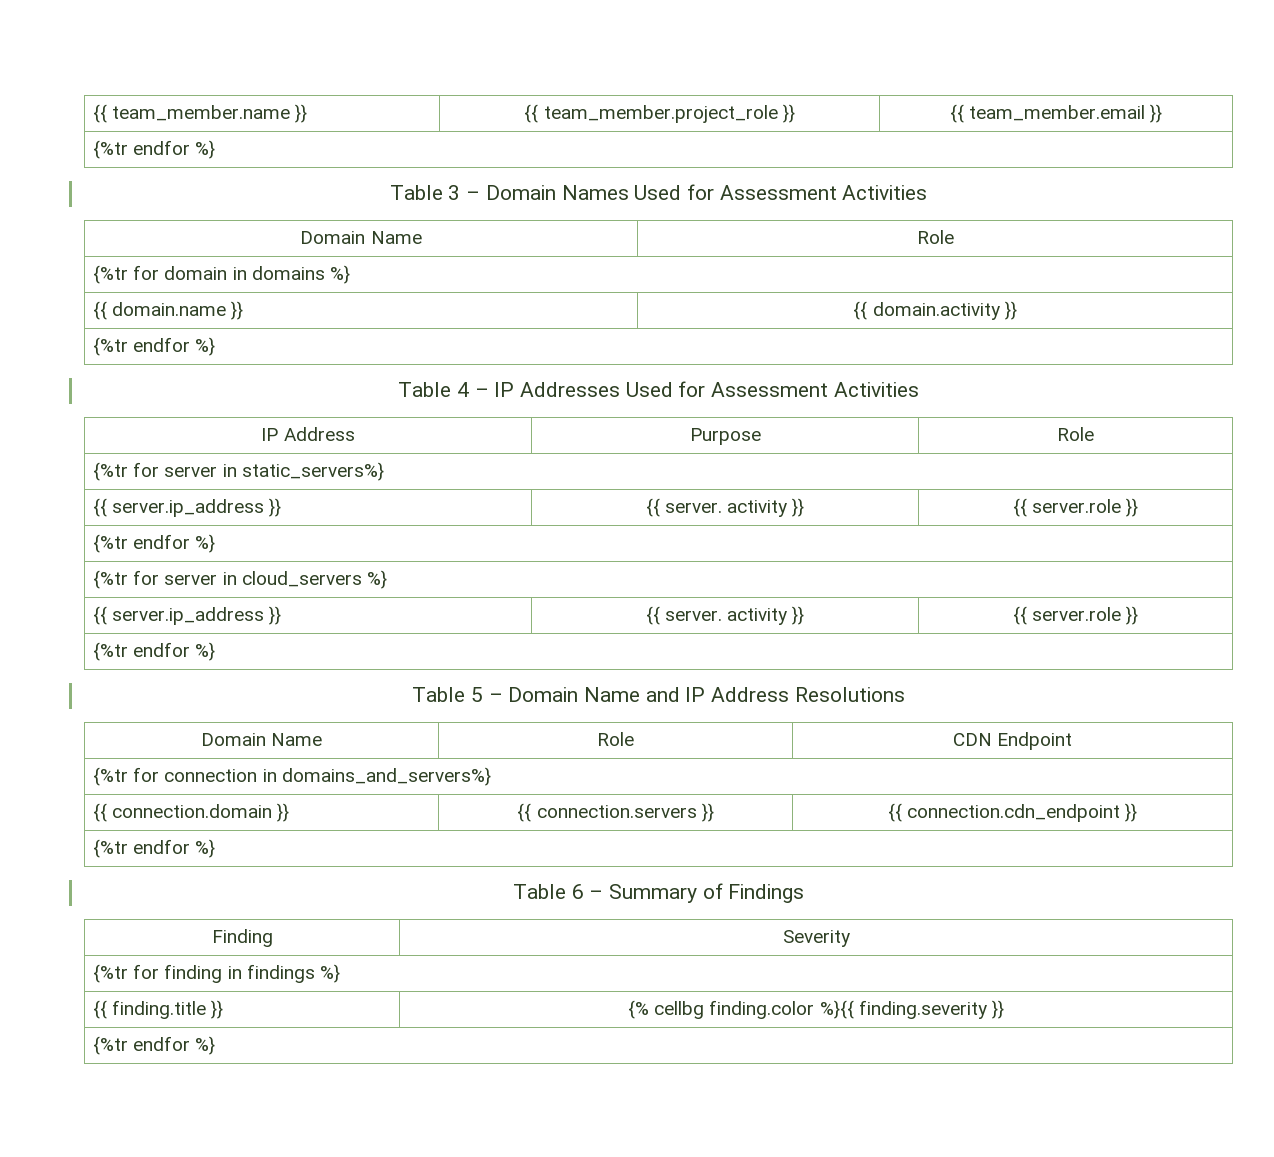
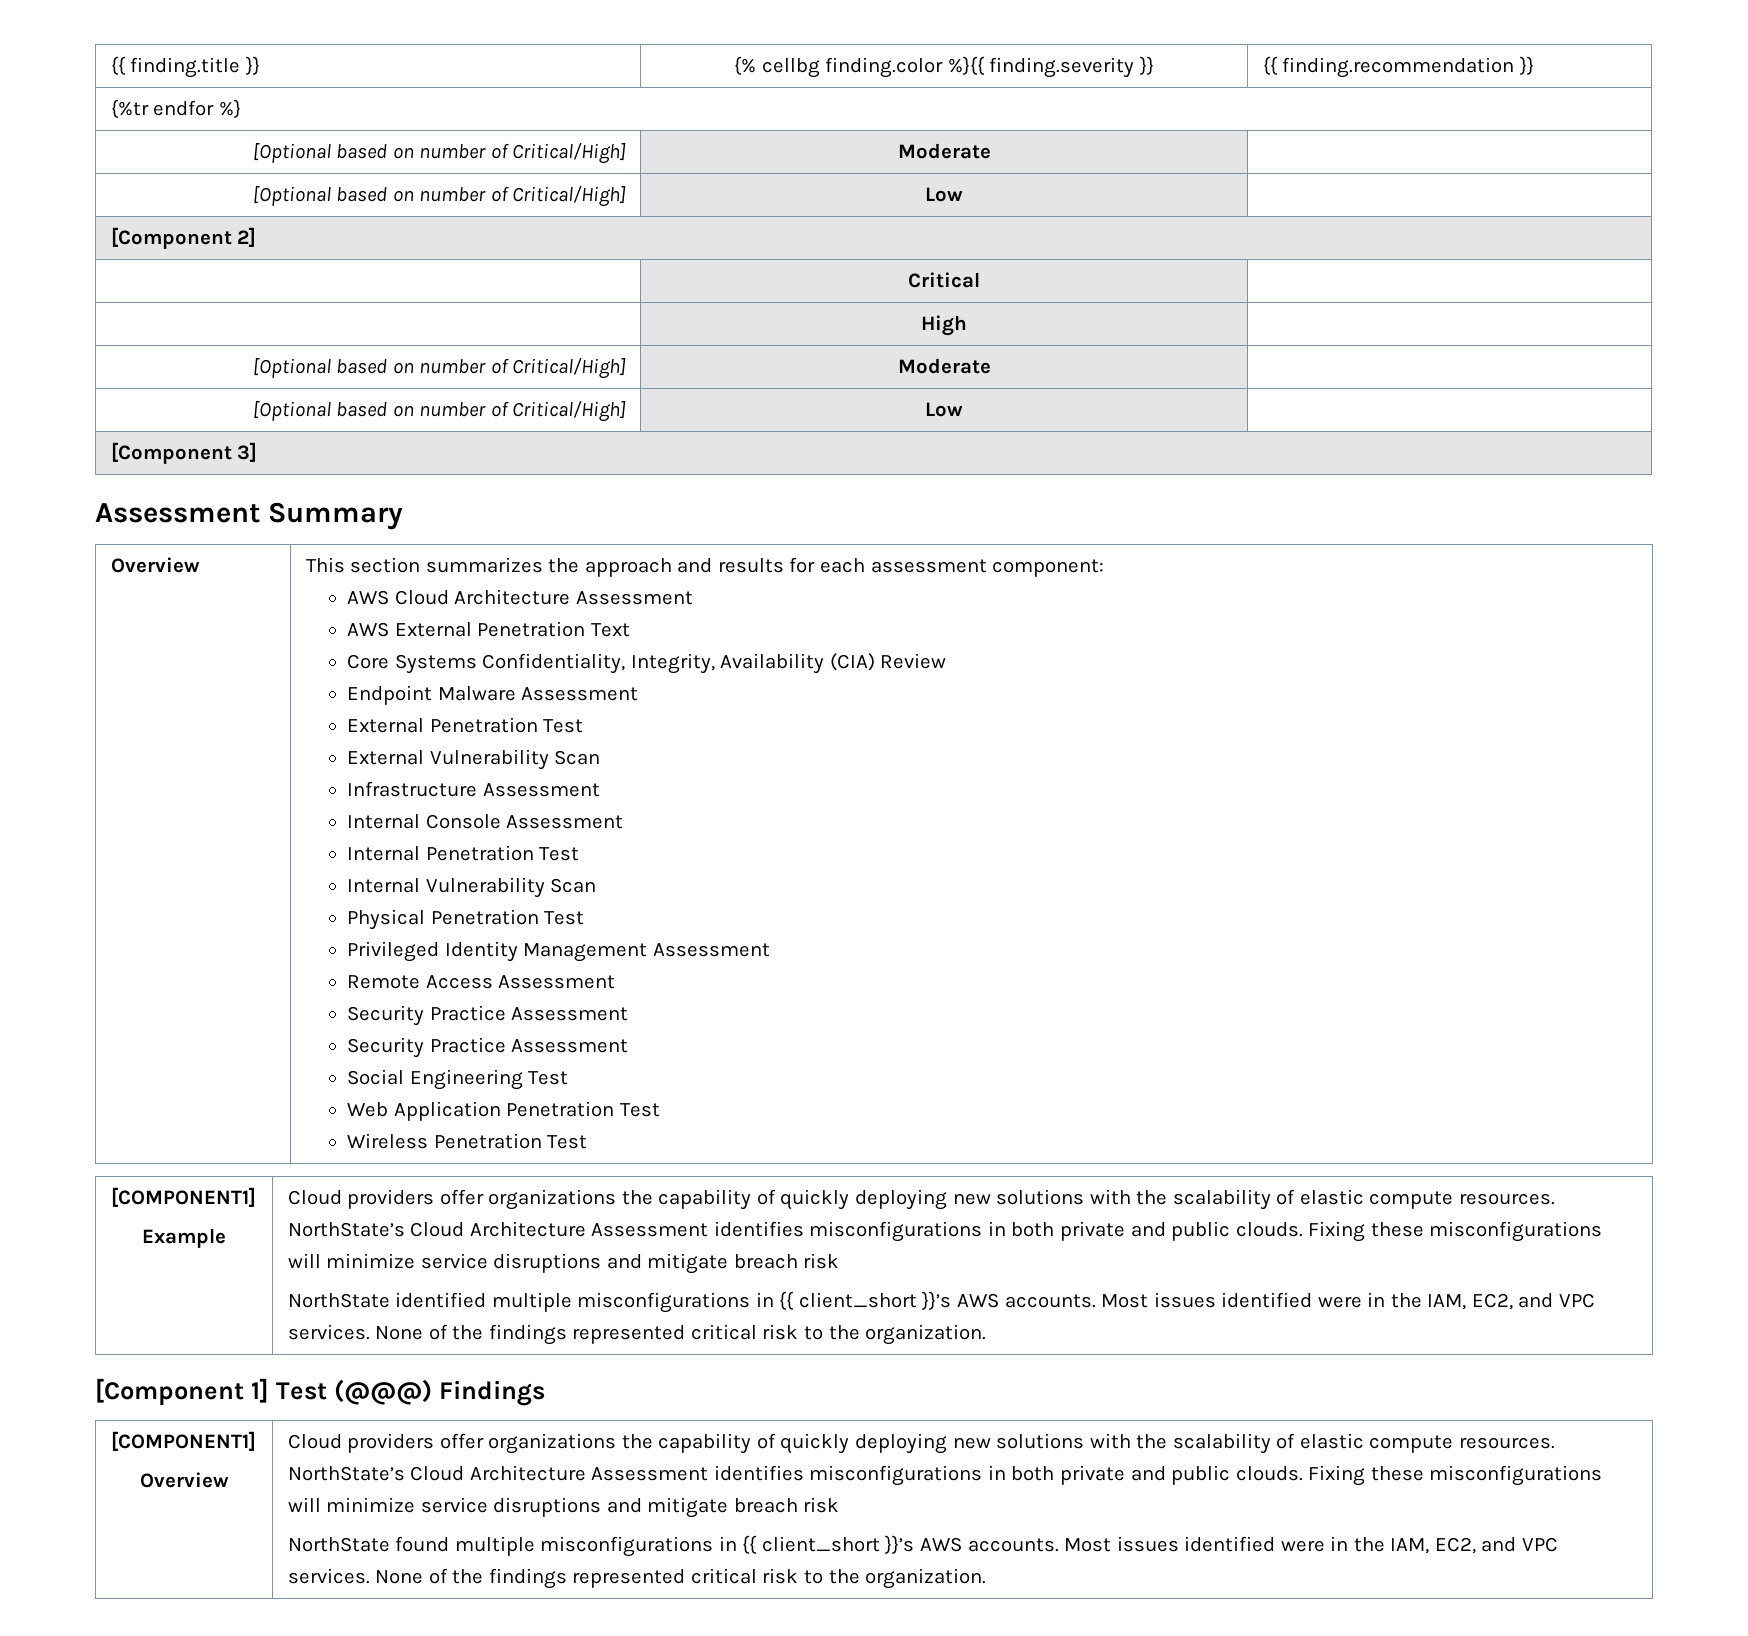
[93,104,308,123] [524,104,795,123] [949,104,1163,123] [93,140,216,159] [389,184,928,200] [300,231,422,244] [916,230,954,244] [93,265,350,284] [93,301,244,320] [853,301,1017,320] [93,337,216,356] [398,381,919,397] [261,427,355,441] [689,428,761,445] [1057,427,1094,441] [93,462,384,481] [93,498,282,517] [645,498,805,517] [1012,498,1139,517] [93,534,216,553] [93,570,387,589] [93,606,282,625] [645,606,805,625] [1012,606,1139,625] [93,642,216,661] [412,687,905,702] [200,733,323,746] [597,732,634,746] [952,732,1073,750] [93,767,491,786] [93,803,290,822] [517,803,714,822] [887,803,1138,822] [93,839,216,858] [512,883,805,903] [211,929,273,947] [782,930,850,947] [93,964,340,983] [93,1000,108,1019] {{ team_member.name }} | {{ team_member.project_role }} | {{ team_member.email }} // {%tr endfor %} // Table 3 – Domain Names Used for Assessment Activities // Domain Name | Role // {%tr for domain in domains %} // {{ domain.name }} | {{ domain.activity }} // {%tr endfor %} // Table 4 – IP Addresses Used for Assessment Activities // IP Address | Purpose | Role // {%tr for server in static_servers%} // {{ server.ip_address }} | {{ server. activity }} | {{ server.role }} // {%tr endfor %} // {%tr for server in cloud_servers %} // {{ server.ip_address }} | {{ server. activity }} | {{ server.role }} // {%tr endfor %} // Table 5 – Domain Name and IP Address Resolutions // Domain Name | Role | CDN Endpoint // {%tr for connection in domains_and_servers%} // {{ connection.domain }} | {{ connection.servers }} | {{ connection.cdn_endpoint }} // {%tr endfor %} // Table 6 – Summary of Findings // Finding | Severity // {%tr for finding in findings %} // {{ -> [110,56,125,75] {{
[93,1036,216,1055] // {%tr endfor %} -> [1262,56,1534,78] [110,99,241,118] [252,143,627,164] [897,143,991,159] [252,186,627,207] [925,187,964,202] [110,227,257,249] [908,272,981,288] [921,315,968,336] [252,358,627,379] [897,358,991,374] [252,401,627,422] [925,402,964,417] [110,442,258,464] [95,502,403,530] [110,557,200,573] [305,557,1105,577] [346,589,693,605] [346,621,630,637] [346,653,947,674] [346,685,639,705] [346,717,584,733] [346,749,601,770] [346,781,600,797] [346,814,624,829] [346,845,580,861] [346,877,597,898] [346,909,585,930] [346,941,770,962] [346,975,616,989] [346,1005,629,1026] [346,1037,629,1058] [346,1069,569,1090] [346,1101,660,1121] [346,1133,588,1149] [110,1187,256,1207] [142,1228,226,1248] [287,1189,1555,1210] [287,1221,1603,1242] [287,1253,840,1274] [287,1291,1595,1313] [287,1324,987,1345] [95,1378,545,1406] [110,1431,256,1451] [139,1472,229,1488] [287,1433,1555,1454] [287,1465,1603,1486] [287,1497,840,1518] [287,1535,1558,1557] [287,1568,987,1589] | {{ finding.recommendation }} // {%tr endfor %} // [Optional based on number of Critical/High] | Moderate | // [Optional based on number of Critical/High] | Low | // [Component 2] // | Critical | // | High | // [Optional based on number of Critical/High] | Moderate | // [Optional based on number of Critical/High] | Low | // [Component 3] // Assessment Summary // Overview | This section summarizes the approach and results for each assessment component: // AWS Cloud Architecture Assessment // AWS External Penetration Text // Core Systems Confidentiality, Integrity, Availability (CIA) Review // Endpoint Malware Assessment // External Penetration Test // External Vulnerability Scan // Infrastructure Assessment // Internal Console Assessment // Internal Penetration Test // Internal Vulnerability Scan // Physical Penetration Test // Privileged Identity Management Assessment // Remote Access Assessment // Security Practice Assessment // Security Practice Assessment // Social Engineering Test // Web Application Penetration Test // Wireless Penetration Test // [COMPONENT1] // Example | Cloud providers offer organizations the capability of quickly deploying new solutions with the scalability of elastic compute resources. NorthState’s Cloud Architecture Assessment identifies misconfigurations in both private and public clouds. Fixing these misconfigurations will minimize service disruptions and mitigate breach risk // NorthState identified multiple misconfigurations in {{ client_short }}’s AWS accounts. Most issues identified were in the IAM, EC2, and VPC services. None of the findings represented critical risk to the organization. // [Component 1] Test (@@@) Findings // [COMPONENT1] // Overview | Cloud providers offer organizations the capability of quickly deploying new solutions with the scalability of elastic compute resources. NorthState’s Cloud Architecture Assessment identifies misconfigurations in both private and public clouds. Fixing these misconfigurations will minimize service disruptions and mitigate breach risk // NorthState found multiple misconfigurations in {{ client_short }}’s AWS accounts. Most issues identified were in the IAM, EC2, and VPC services. None of the findings represented critical risk to the organization.

